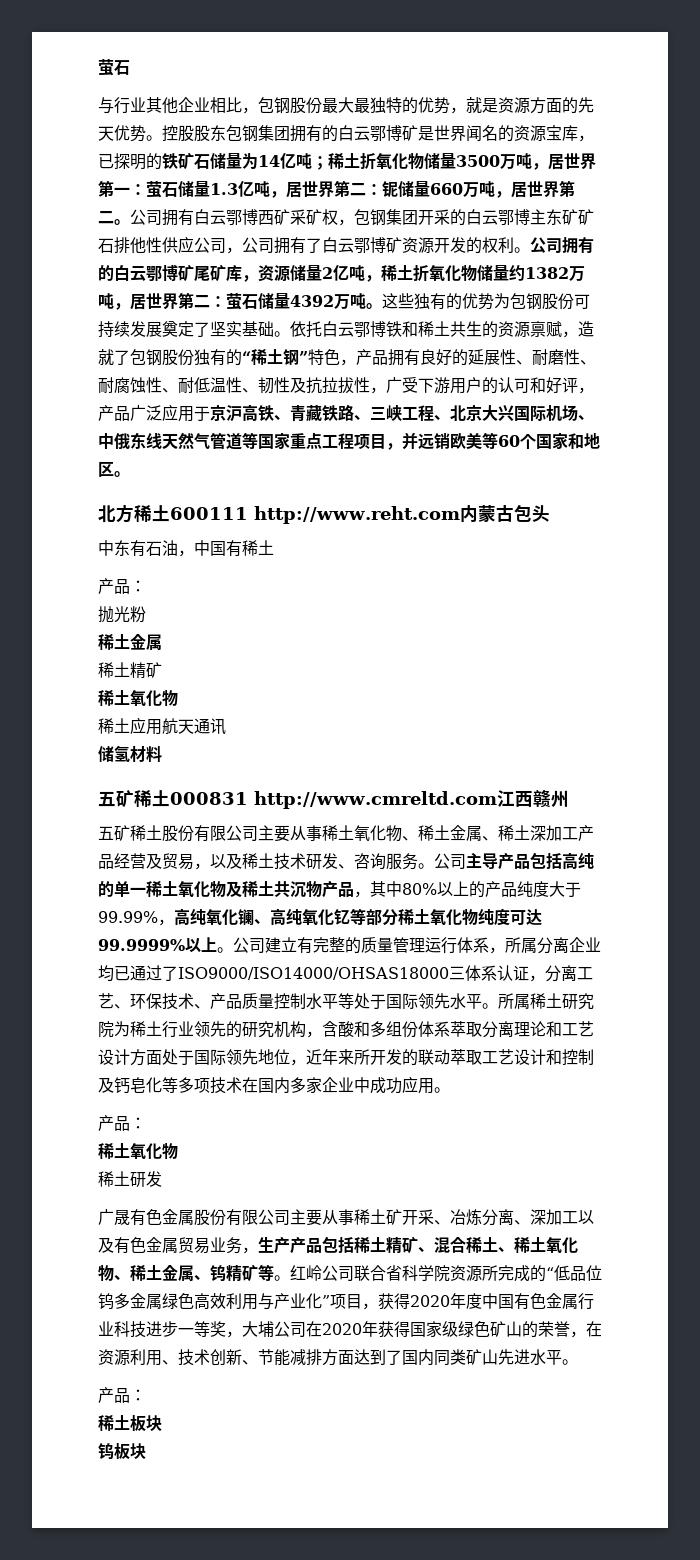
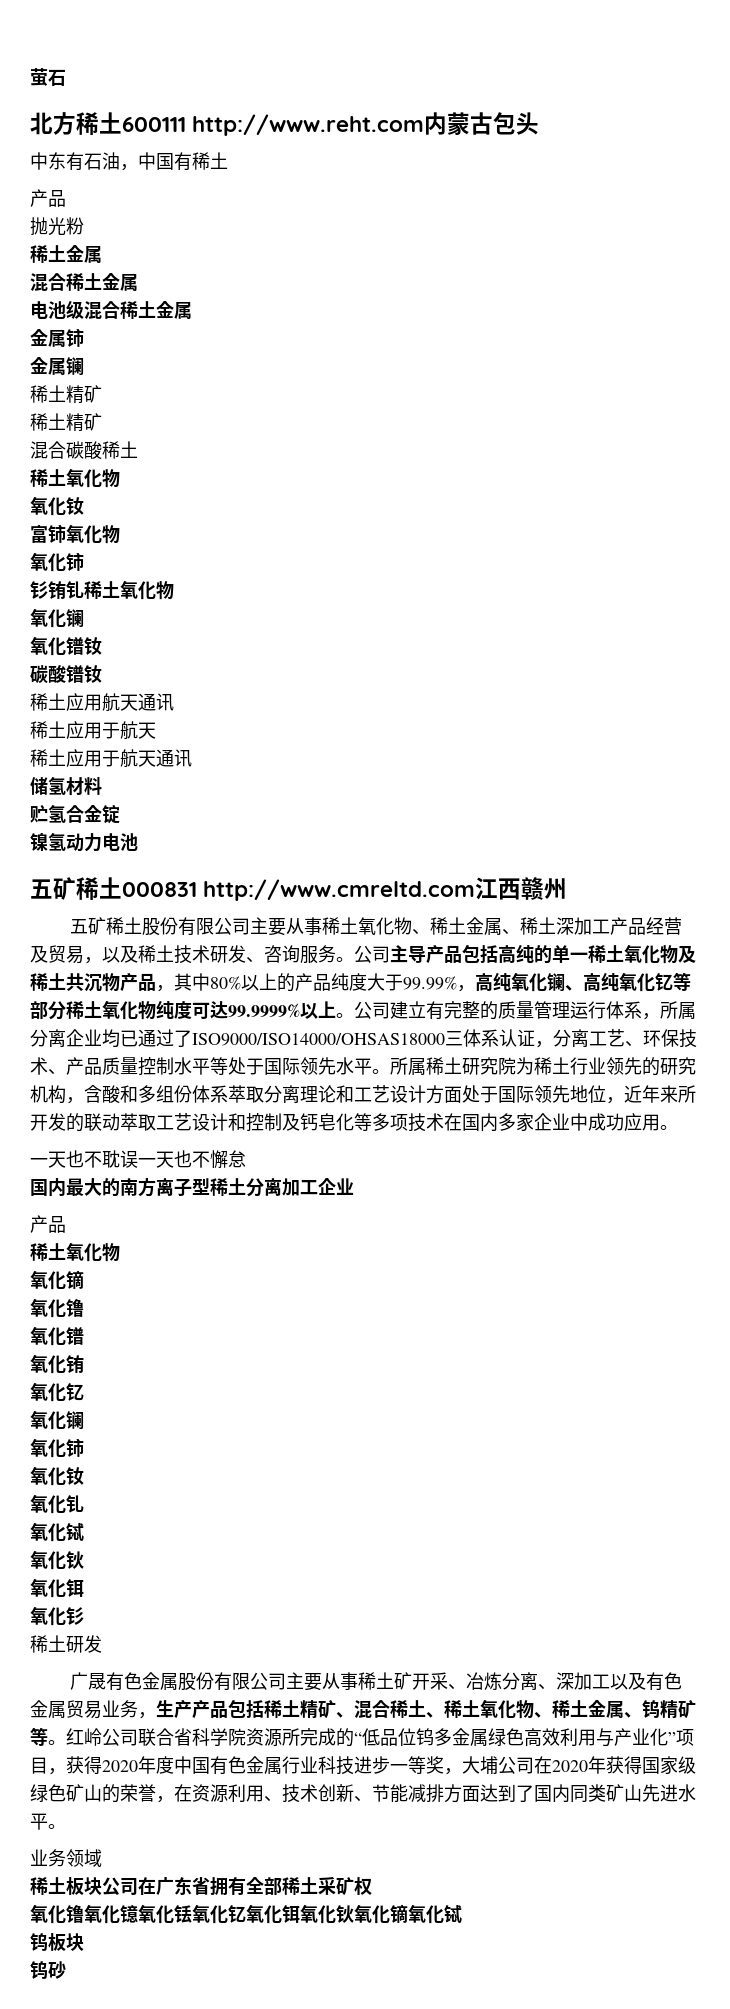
[98,59,130,76] [98,97,594,114] [98,125,594,142] [98,152,596,170] [98,180,575,198] [98,209,594,226] [98,236,594,254] [98,264,585,282] [98,292,590,310] [98,321,594,338] [98,349,596,366] [98,377,594,394] [98,404,594,422] [98,432,600,450] [98,462,130,477] 萤石 // 与行业其他企业相比，包钢股份最大最独特的优势，就是资源方面的先天优势。控股股东包钢集团拥有的白云鄂博矿是世界闻名的资源宝库，已探明的铁矿石储量为14亿吨；稀土折氧化物储量3500万吨，居世界第一：萤石储量1.3亿吨，居世界第二：铌储量660万吨，居世界第二。公司拥有白云鄂博西矿采矿权，包钢集团开采的白云鄂博主东矿矿石排他性供应公司，公司拥有了白云鄂博矿资源开发的权利。公司拥有的白云鄂博矿尾矿库，资源储量2亿吨，稀土折氧化物储量约1382万吨，居世界第二：萤石储量4392万吨。这些独有的优势为包钢股份可持续发展奠定了坚实基础。依托白云鄂博铁和稀土共生的资源禀赋，造就了包钢股份独有的“稀土钢”特色，产品拥有良好的延展性、耐磨性、耐腐蚀性、耐低温性、韧性及抗拉拔性，广受下游用户的认可和好评，产品广泛应用于京沪高铁、青藏铁路、三峡工程、北京大兴国际机场、中俄东线天然气管道等国家重点工程项目，并远销欧美等60个国家和地区。 -> [30,68,66,87] 萤石
[130,580,146,592] ： -> (66, 198) none
[98,662,162,678] [98,690,178,706] [98,717,226,735] [98,745,162,762] 稀土精矿 // 稀土氧化物 // 稀土应用航天通讯 // 储氢材料 -> [30,273,138,291] [30,300,192,319] [30,328,84,347] [30,357,84,376] [30,385,102,403] [30,413,102,431] [30,441,138,459] [30,468,120,488] [30,496,84,516] [30,524,120,544] [30,552,84,572] [30,580,174,600] [30,608,84,628] [30,636,102,656] [30,665,102,683] [30,693,174,711] [30,721,156,739] [30,749,192,767] [30,776,102,796] [30,804,120,824] [30,832,138,852] 混合稀土金属 // 电池级混合稀土金属 // 金属铈 // 金属镧 // 稀土精矿 // 稀土精矿 // 混合碳酸稀土 // 稀土氧化物 // 氧化钕 // 富铈氧化物 // 氧化铈 // 钐铕钆稀土氧化物 // 氧化镧 // 氧化镨钕 // 碳酸镨钕 // 稀土应用航天通讯 // 稀土应用于航天 // 稀土应用于航天通讯 // 储氢材料 // 贮氢合金锭 // 镍氢动力电池
[98,1115,146,1131] [98,1143,178,1159] // 产品： // 稀土氧化物 -> [30,1150,246,1169] [30,1177,354,1197] [30,1215,66,1233] [30,1242,120,1262] [30,1270,84,1290] [30,1298,84,1318] [30,1326,84,1346] [30,1354,84,1374] [30,1382,84,1402] [30,1410,84,1430] [30,1438,84,1458] [30,1466,84,1486] [30,1494,84,1514] [30,1522,84,1542] [30,1550,84,1570] [30,1578,84,1598] [30,1606,84,1626] // 一天也不耽误一天也不懈怠 // 国内最大的南方离子型稀土分离加工企业 // 产品 // 稀土氧化物 // 氧化镝 // 氧化镥 // 氧化镨 // 氧化铕 // 氧化钇 // 氧化镧 // 氧化铈 // 氧化钕 // 氧化钆 // 氧化铽 // 氧化钬 // 氧化铒 // 氧化钐
[98,1387,146,1403] 产品： -> [30,1849,102,1867] 业务领域
(162, 1423) none -> [102,1876,372,1896] [30,1904,462,1924] 公司在广东省拥有全部稀土采矿权 // 氧化镥氧化镱氧化铥氧化钇氧化铒氧化钬氧化镝氧化铽
(146, 1451) none -> [30,1961,66,1979] // 钨砂

